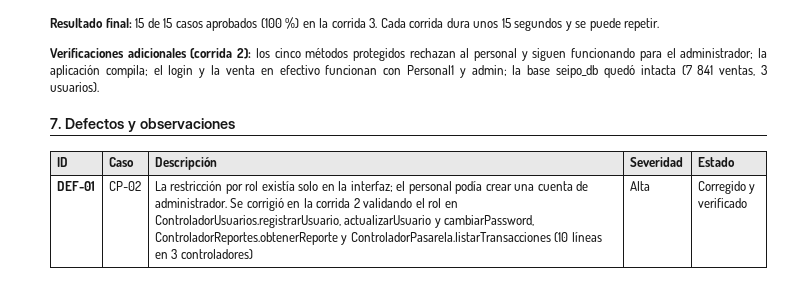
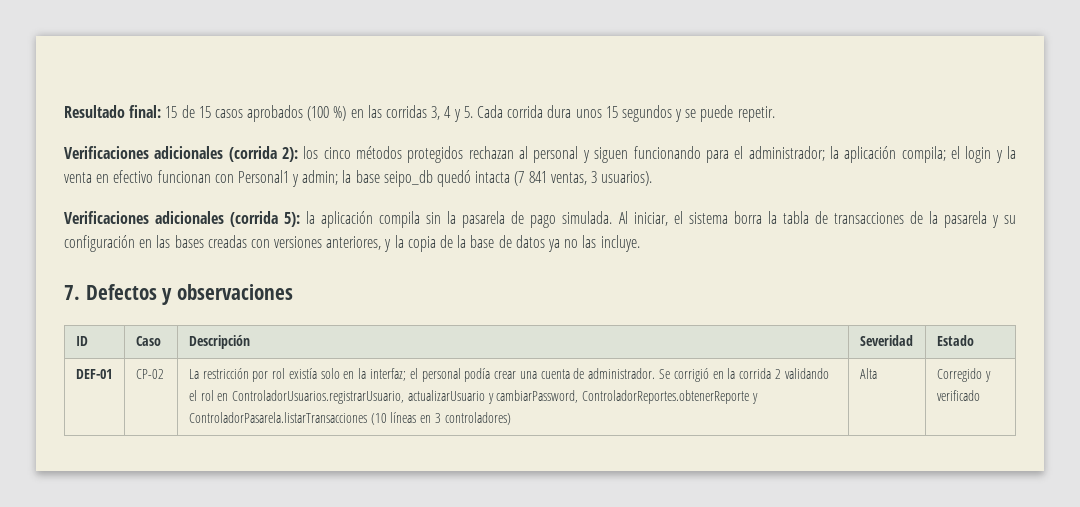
[319,18,378,28] la corrida 3. -> [367,105,473,122] las corridas 3, 4 y 5.
(99, 87) none -> [64,211,1017,228] [64,235,640,252] // Verificaciones adicionales (corrida 5): la aplicación compila sin la pasarela de pago simulada. Al iniciar, el sistema borra la tabla de transacciones de la pasarela y su configuración en las bases creadas con versiones anteriores, y la copia de la base de datos ya no las incluye.

